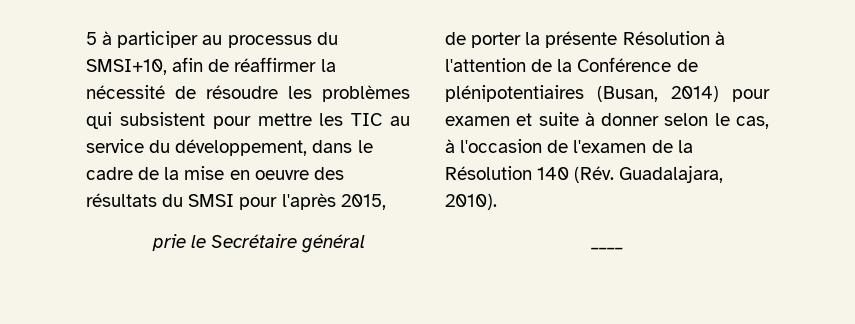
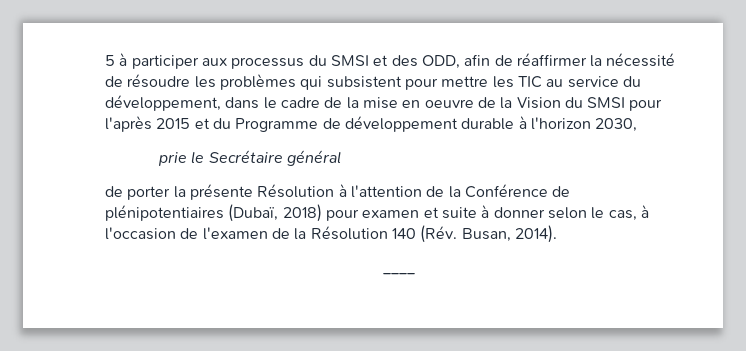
[202,35,223,45] au -> [201,58,227,66] aux
[86,59,167,75] SMSI+10, -> [330,55,460,69] SMSI et des ODD,
[313,167,344,180] [86,193,157,207] des résultats -> [477,97,561,109] de la Vision
[340,194,386,210] 2015, -> [156,116,638,132] 2015 et du Programme de développement durable à l'horizon 2030,
[597,86,719,102] (Busan, 2014) -> [228,204,322,222] (Dubaï, 2018)
[619,165,724,183] [445,194,497,210] Guadalajara, 2010). -> [461,225,557,243] Busan, 2014).

